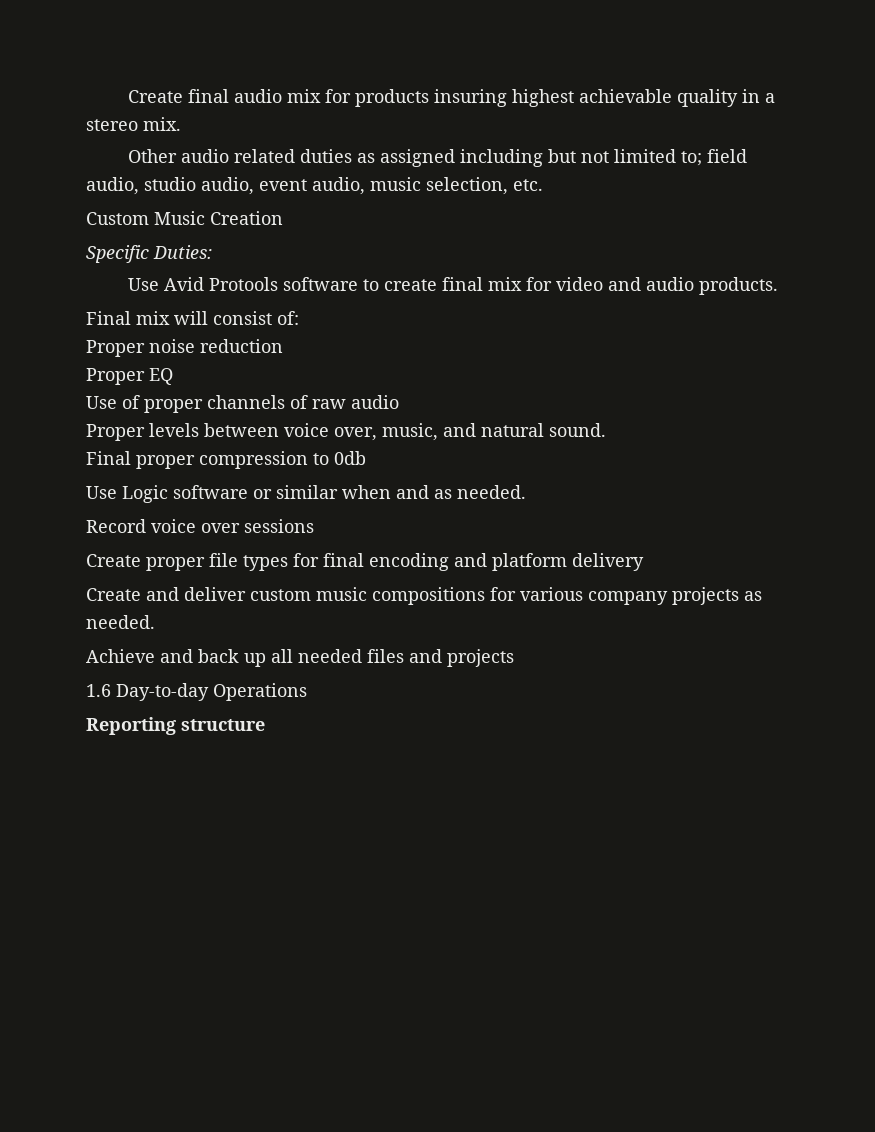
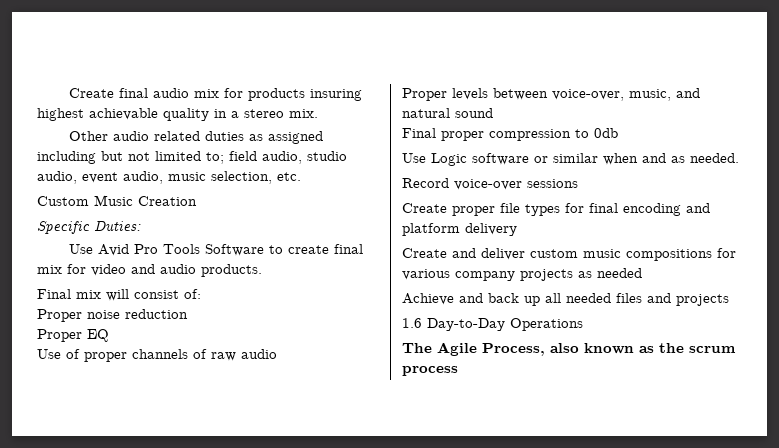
[209,277,359,291] Protools software -> [134,244,265,256] Pro Tools Software
[284,423,377,441] voice over, -> [552,89,624,101] voice-over,
[549,423,606,437] sound. -> [455,108,493,118] sound
[151,519,240,533] voice over -> [454,179,522,190] voice-over
[86,615,155,629] needed. -> [597,268,642,278] needed
[116,683,209,701] Day-to-day -> [427,318,505,331] Day-to-Day
[86,717,265,735] Reporting structure -> [402,342,736,356] [402,366,458,376] The Agile Process, also known as the scrum process

